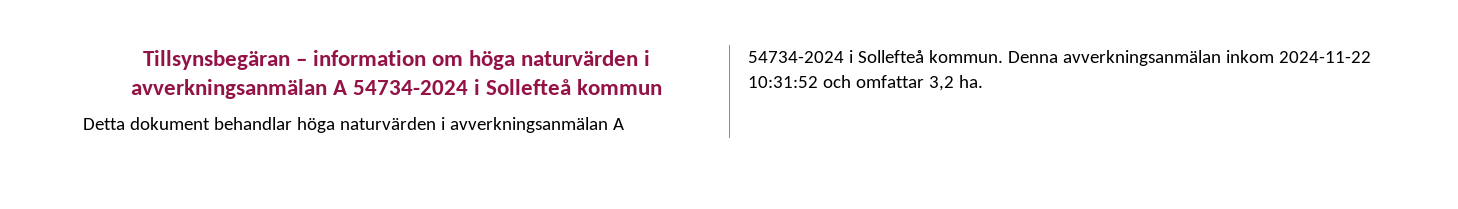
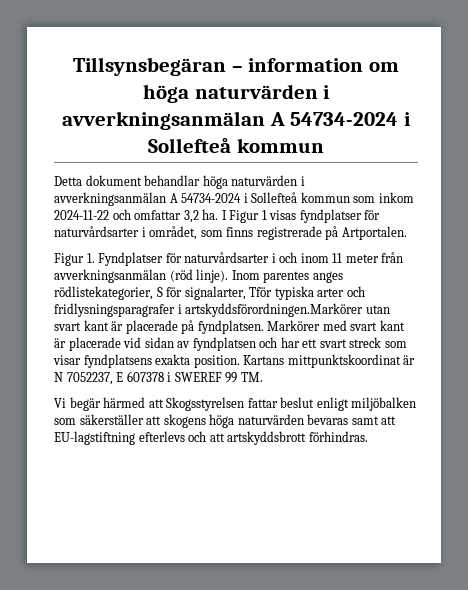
[928,50,1221,66] kommun. Denna avverkningsanmälan -> [300,192,376,203] kommun som
[748,76,818,88] 10:31:52 -> (109, 215) none
(983, 81) none -> [221,209,381,223] [54,226,407,240] [54,252,404,266] [54,269,343,283] [54,286,365,300] [54,303,390,317] [54,320,405,334] [54,337,407,351] [53,354,416,368] [54,371,263,385] [54,397,417,411] [54,414,397,428] [54,431,368,445] I Figur 1 visas fyndplatser för naturvårdsarter i området, som finns registrerade på Artportalen. // Figur 1. Fyndplatser för naturvårdsarter i och inom 11 meter från avverkningsanmälan (röd linje). Inom parentes anges rödlistekategorier, S för signalarter, Tför typiska arter och fridlysningsparagrafer i artskyddsförordningen.Markörer utan svart kant är placerade på fyndplatsen. Markörer med svart kant är placerade vid sidan av fyndplatsen och har ett svart streck som visar fyndplatsens exakta position. Kartans mittpunktskoordinat är N 7052237, E 607378 i SWEREF 99 TM. // Vi begär härmed att Skogsstyrelsen fattar beslut enligt miljöbalken som säkerställer att skogens höga naturvärden bevaras samt att EU-lagstiftning efterlevs och att artskyddsbrott förhindras.

